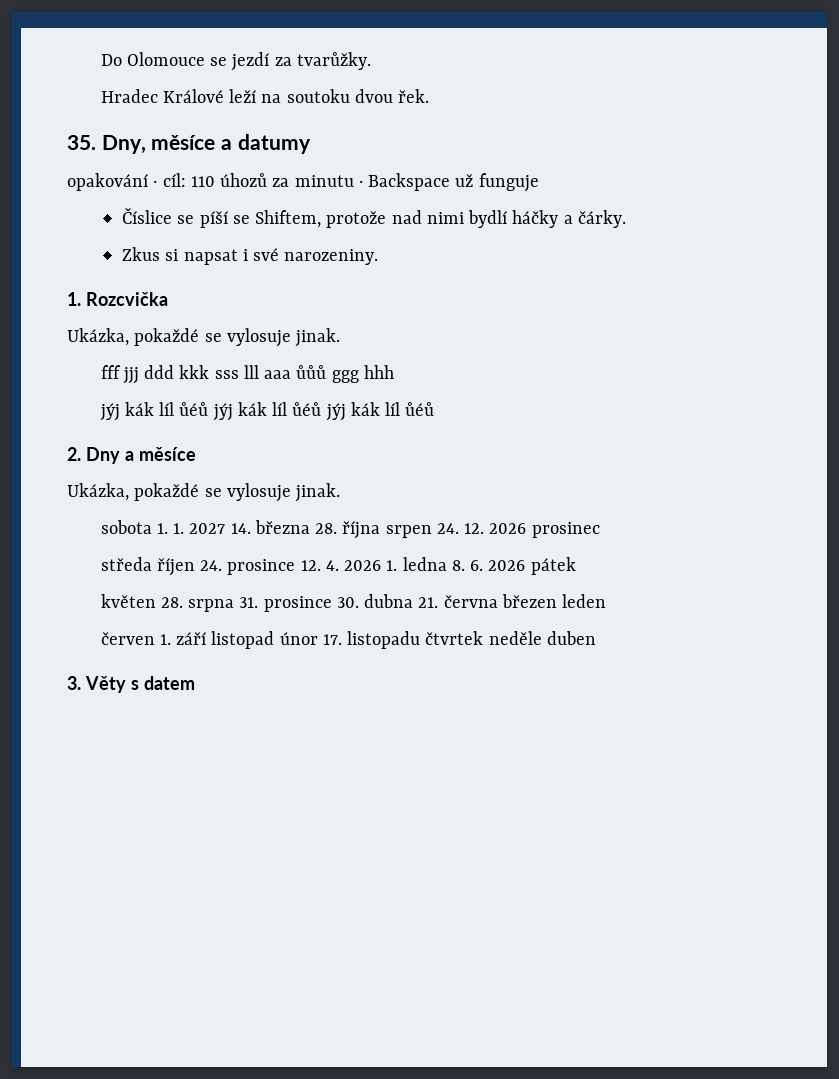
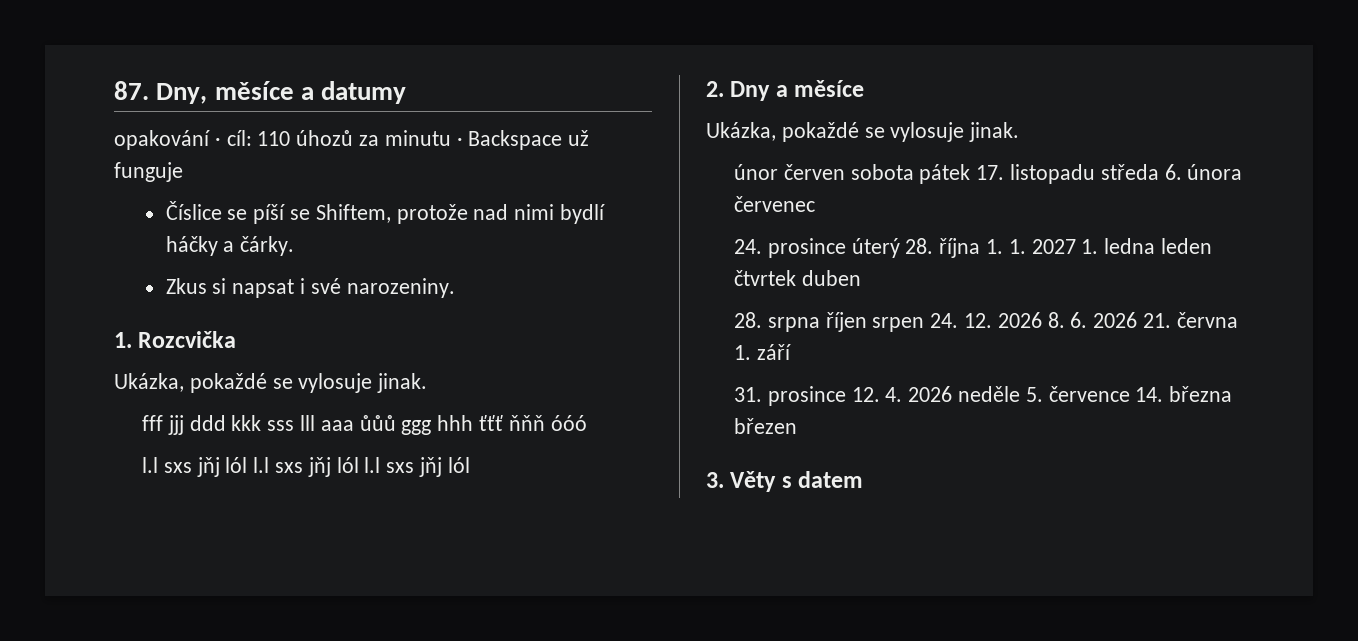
[100,52,371,71] [100,89,430,103] [67,135,96,150] Do Olomouce se jezdí za tvarůžky. // Hradec Králové leží na soutoku dvou řek. // 35. -> [114,81,149,100] 87.
[99,402,435,421] // jýj kák líl ůéů jýj kák líl ůéů jýj kák líl ůéů -> [479,415,587,431] [141,457,470,477] ťťť ňňň óóó // l.l sxs jňj lól l.l sxs jňj lól l.l sxs jňj lól
[100,520,600,539] [100,557,576,576] [100,594,607,612] [100,631,596,649] sobota 1. 1. 2027 14. března 28. října srpen 24. 12. 2026 prosinec // středa říjen 24. prosince 12. 4. 2026 1. ledna 8. 6. 2026 pátek // květen 28. srpna 31. prosince 30. dubna 21. června březen leden // červen 1. září listopad únor 17. listopadu čtvrtek neděle duben -> [733,164,1243,184] [733,196,815,212] [733,238,1213,258] [733,270,861,286] [733,312,1238,332] [733,344,791,360] [733,386,1233,406] [733,418,797,434] únor červen sobota pátek 17. listopadu středa 6. února červenec // 24. prosince úterý 28. října 1. 1. 2027 1. ledna leden čtvrtek duben // 28. srpna říjen srpen 24. 12. 2026 8. 6. 2026 21. června 1. září // 31. prosince 12. 4. 2026 neděle 5. července 14. března březen

